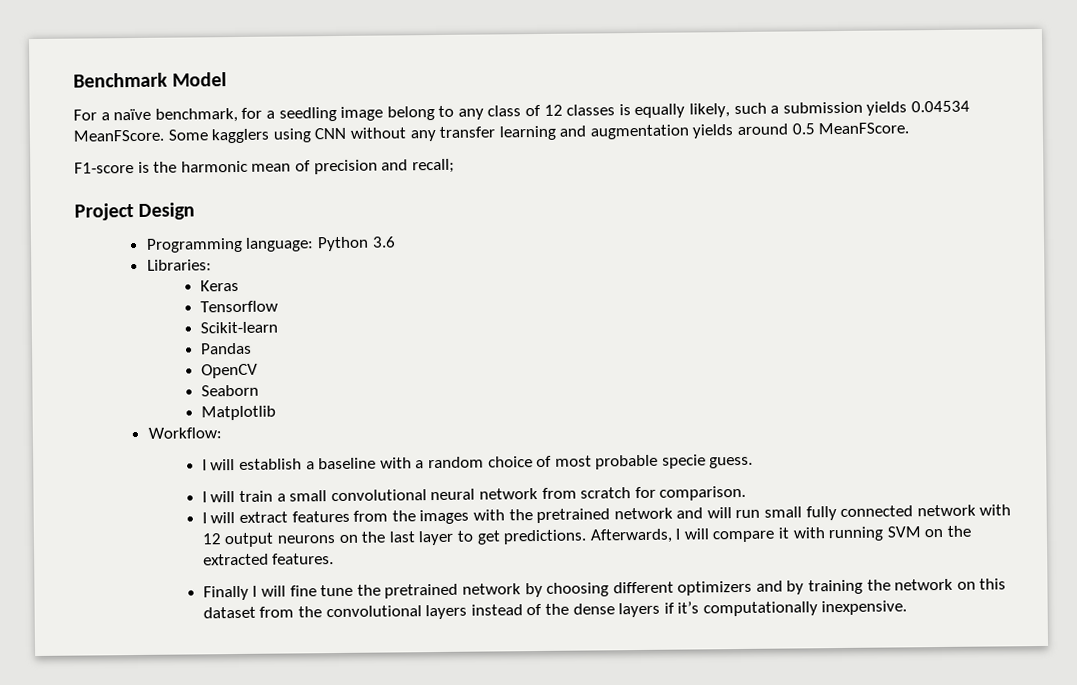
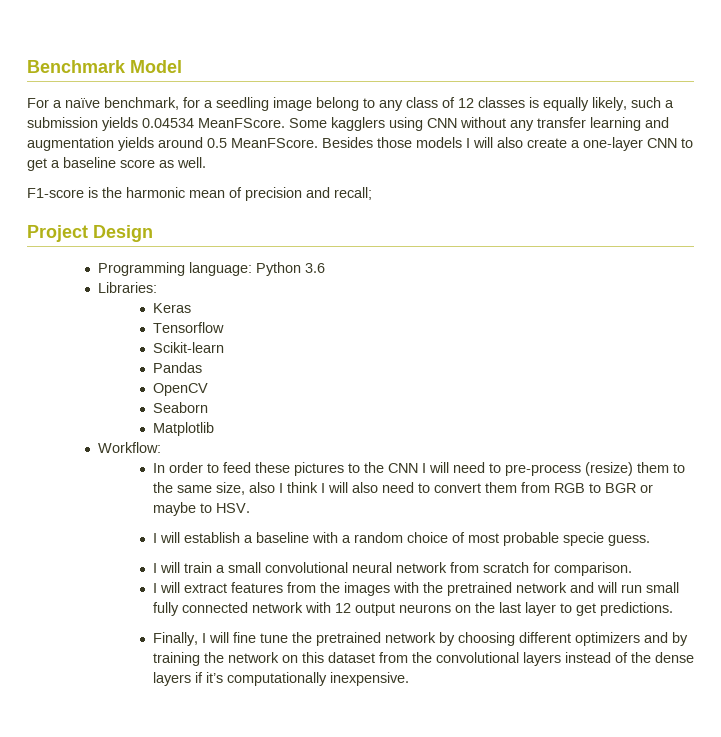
(910, 128) none -> [322,137,693,151] [27,157,206,171] Besides those models I will also create a one-layer CNN to get a baseline score as well.
(222, 433) none -> [152,462,685,476] [152,482,653,495] [152,502,250,516] // In order to feed these pictures to the CNN I will need to pre-process (resize) them to the same size, also I think I will also need to convert them from RGB to BGR or maybe to HSV.
[589,525,972,544] [202,553,335,566] [202,585,249,601] Afterwards, I will compare it with running SVM on the extracted features. // Finally -> [152,632,198,646] // Finally,

